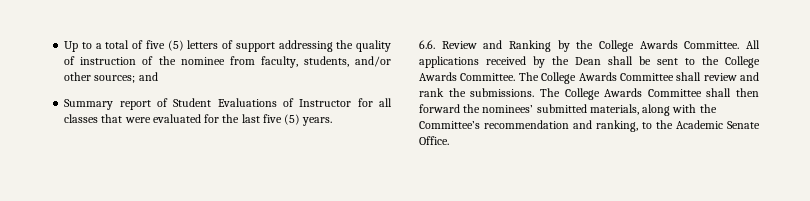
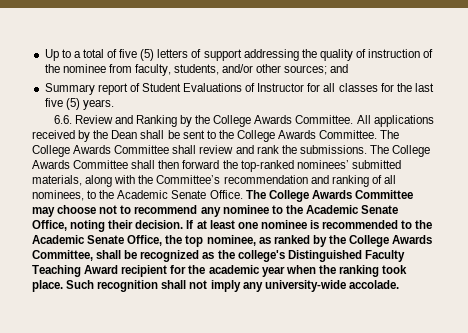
[101,114,201,123] that were evaluated -> (378, 87) none
(481, 108) none -> [240,160,294,172] top-ranked
[596,120,638,132] ranking, -> [331,175,396,187] [32,190,84,201] ranking of all nominees,
(449, 140) none -> [245,190,413,202] [32,205,399,217] [32,220,433,232] [32,235,433,247] [32,250,405,262] [32,265,408,277] [32,280,399,292] The College Awards Committee may choose not to recommend any nominee to the Academic Senate Office, noting their decision. If at least one nominee is recommended to the Academic Senate Office, the top nominee, as ranked by the College Awards Committee, shall be recognized as the college's Distinguished Faculty Teaching Award recipient for the academic year when the ranking took place. Such recognition shall not imply any university-wide accolade.

